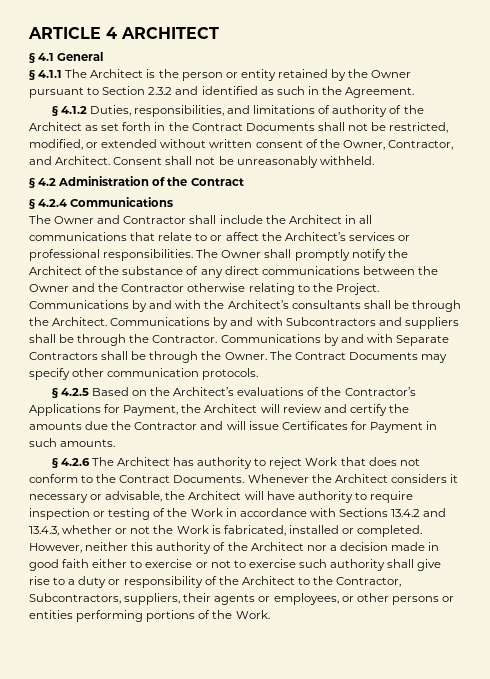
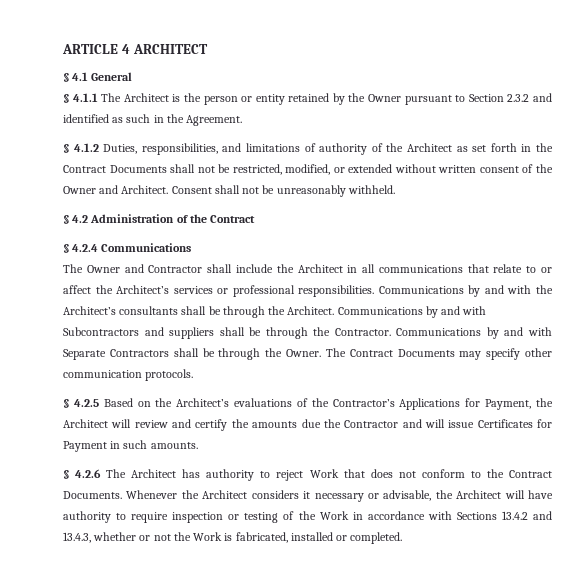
[342,140,453,150] Owner, Contractor, -> [63,186,96,194] Owner
[196,249,408,261] [29,266,438,278] [29,283,379,295] The Owner shall promptly notify the Architect of the substance of any direct communications between the Owner and the Contractor otherwise relating to the Project. -> (375, 291) none
[29,542,440,554] [29,559,442,571] [29,576,402,588] [29,593,454,605] [29,610,270,622] However, neither this authority of the Architect nor a decision made in good faith either to exercise or not to exercise such authority shall give rise to a duty or responsibility of the Architect to the Contractor, Subcontractors, suppliers, their agents or employees, or other persons or entities performing portions of the Work. -> (403, 538) none

